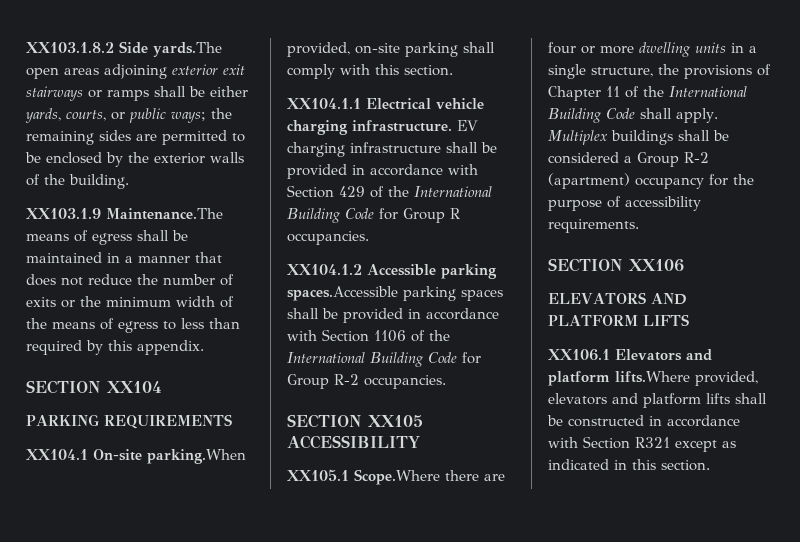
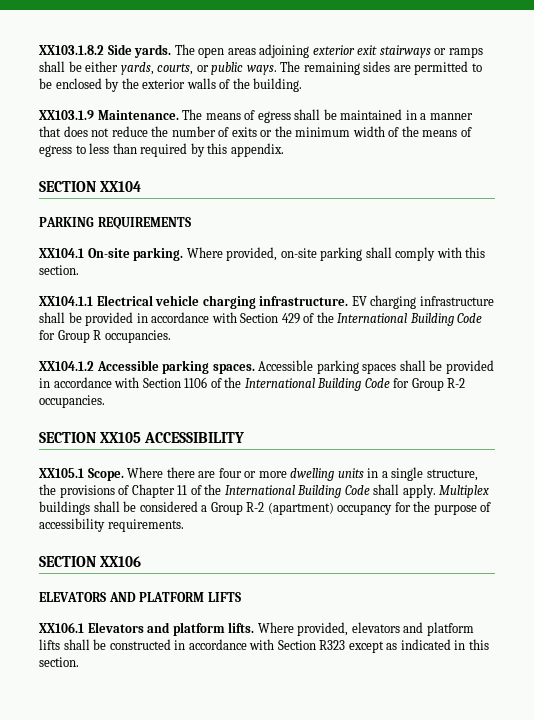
[153,42,222,57] yards.The -> [134,44,195,58] yards. The
[171,108,232,123] ways; the -> [246,61,301,75] ways. The
[106,208,223,220] Maintenance.The -> [97,109,203,120] Maintenance. The
[147,449,246,464] parking.When -> [133,247,223,261] parking. Where
[287,286,398,301] spaces.Accessible -> [212,360,314,374] spaces. Accessible
[354,469,440,485] Scope.Where -> [87,467,164,481] Scope. Where
[615,371,690,383] lifts.Where -> [228,622,294,633] lifts. Where
[635,437,670,448] R321 -> [319,640,346,650] R323

